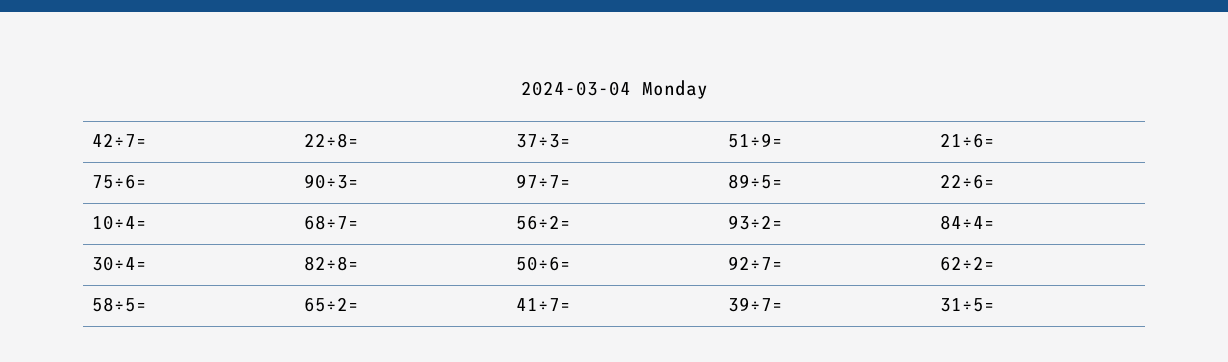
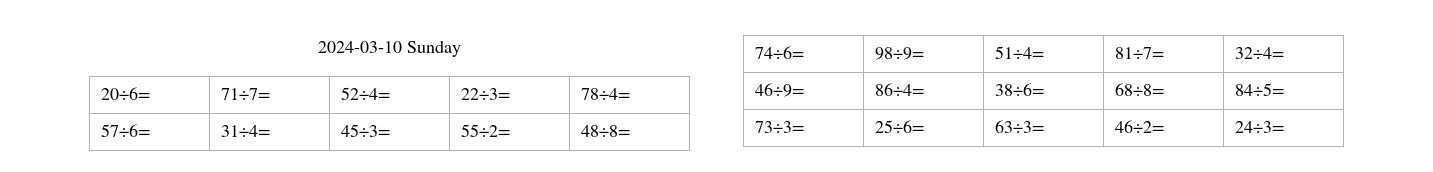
[520,80,708,99] [91,133,147,147] [303,133,359,148] [515,134,571,148] [727,133,783,148] [939,133,995,148] [91,174,147,189] [303,174,359,189] [515,174,571,188] [727,174,783,189] [939,174,995,189] [91,215,147,230] [303,215,359,230] [515,215,571,230] [727,215,783,230] [939,215,995,230] [91,256,147,271] [303,256,359,271] [515,256,571,271] [727,256,783,270] [939,256,995,271] [91,297,147,312] [303,297,359,312] [515,298,571,311] [727,297,783,312] [939,298,995,312] 2024-03-04 Monday // 42÷7= | 22÷8= | 37÷3= | 51÷9= | 21÷6= // 75÷6= | 90÷3= | 97÷7= | 89÷5= | 22÷6= // 10÷4= | 68÷7= | 56÷2= | 93÷2= | 84÷4= // 30÷4= | 82÷8= | 50÷6= | 92÷7= | 62÷2= // 58÷5= | 65÷2= | 41÷7= | 39÷7= | 31÷5= -> [318,41,461,57] [101,87,151,100] [221,88,271,100] [341,87,391,100] [461,88,511,100] [581,88,631,100] [101,124,151,137] [221,125,271,137] [341,124,391,137] [461,124,511,137] [581,125,631,137] [755,46,805,59] [875,47,925,60] [995,46,1045,59] [1115,47,1165,59] [1235,47,1285,59] [755,83,805,97] [875,83,925,96] [995,83,1045,96] [1115,83,1165,96] [1235,83,1285,96] [755,121,805,133] [875,120,925,133] [995,120,1045,133] [1115,120,1165,133] [1235,121,1285,133] 2024-03-10 Sunday // 20÷6= | 71÷7= | 52÷4= | 22÷3= | 78÷4= // 57÷6= | 31÷4= | 45÷3= | 55÷2= | 48÷8= // 74÷6= | 98÷9= | 51÷4= | 81÷7= | 32÷4= // 46÷9= | 86÷4= | 38÷6= | 68÷8= | 84÷5= // 73÷3= | 25÷6= | 63÷3= | 46÷2= | 24÷3=

